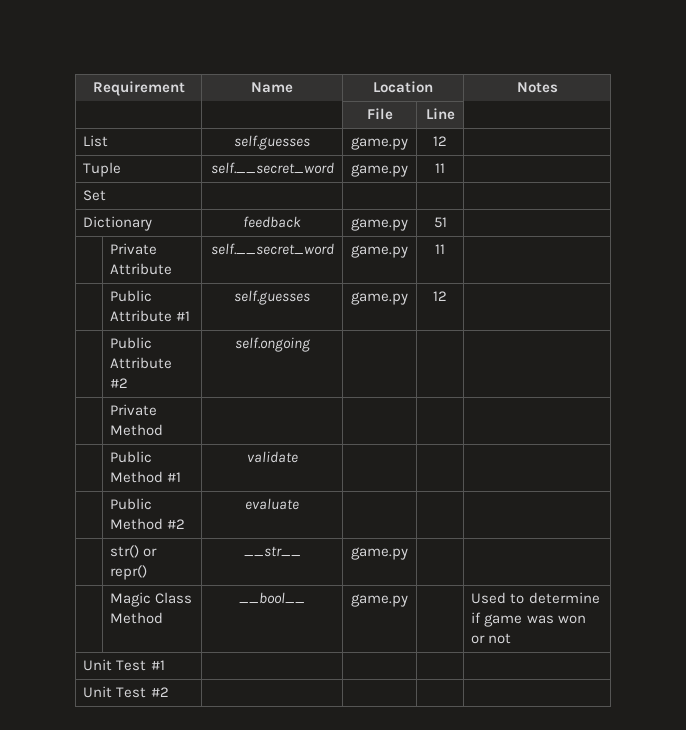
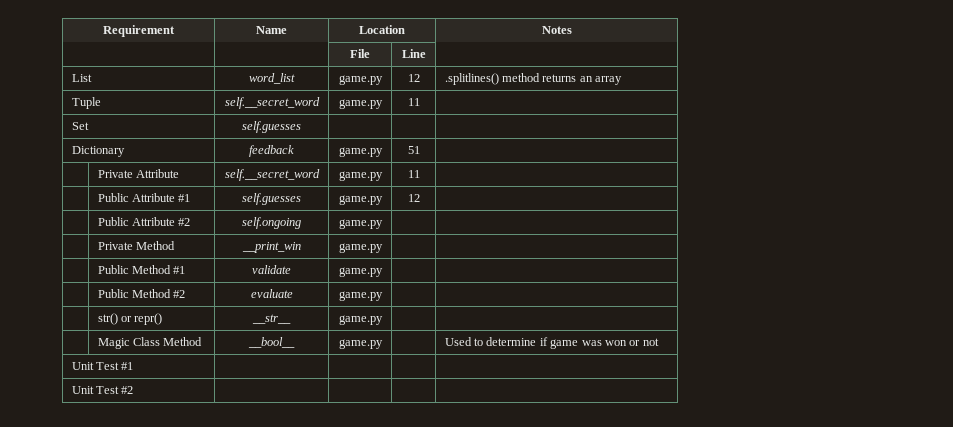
[233,135,310,150] [351,137,408,150] [433,136,447,146] self.guesses | game.py | 12 | -> [249,73,295,84] [338,75,383,85] [407,74,420,82] [444,73,623,85] word_list | game.py | 12 | .splitlines() method returns an array
(107, 195) none -> [242,121,301,133] self.guesses
(311, 344) none -> [338,219,383,229] game.py
(164, 430) | -> [241,242,301,253] [338,243,383,253] __print_win | game.py
(298, 457) none -> [338,267,383,277] game.py
(299, 504) none -> [338,291,383,301] game.py

